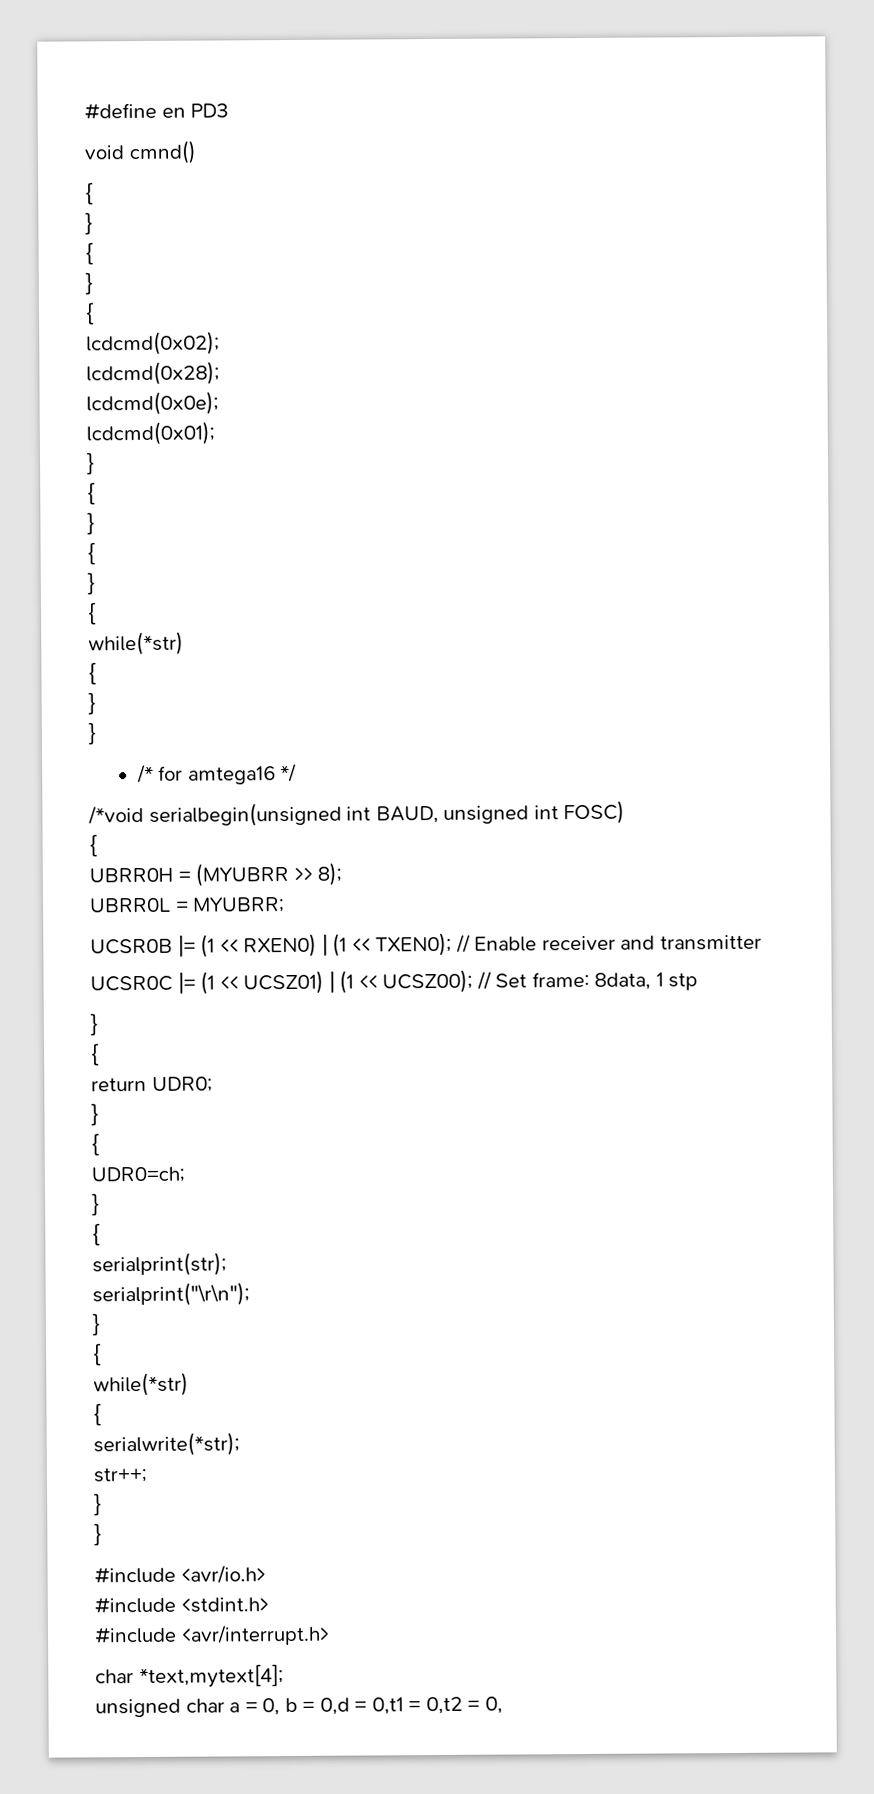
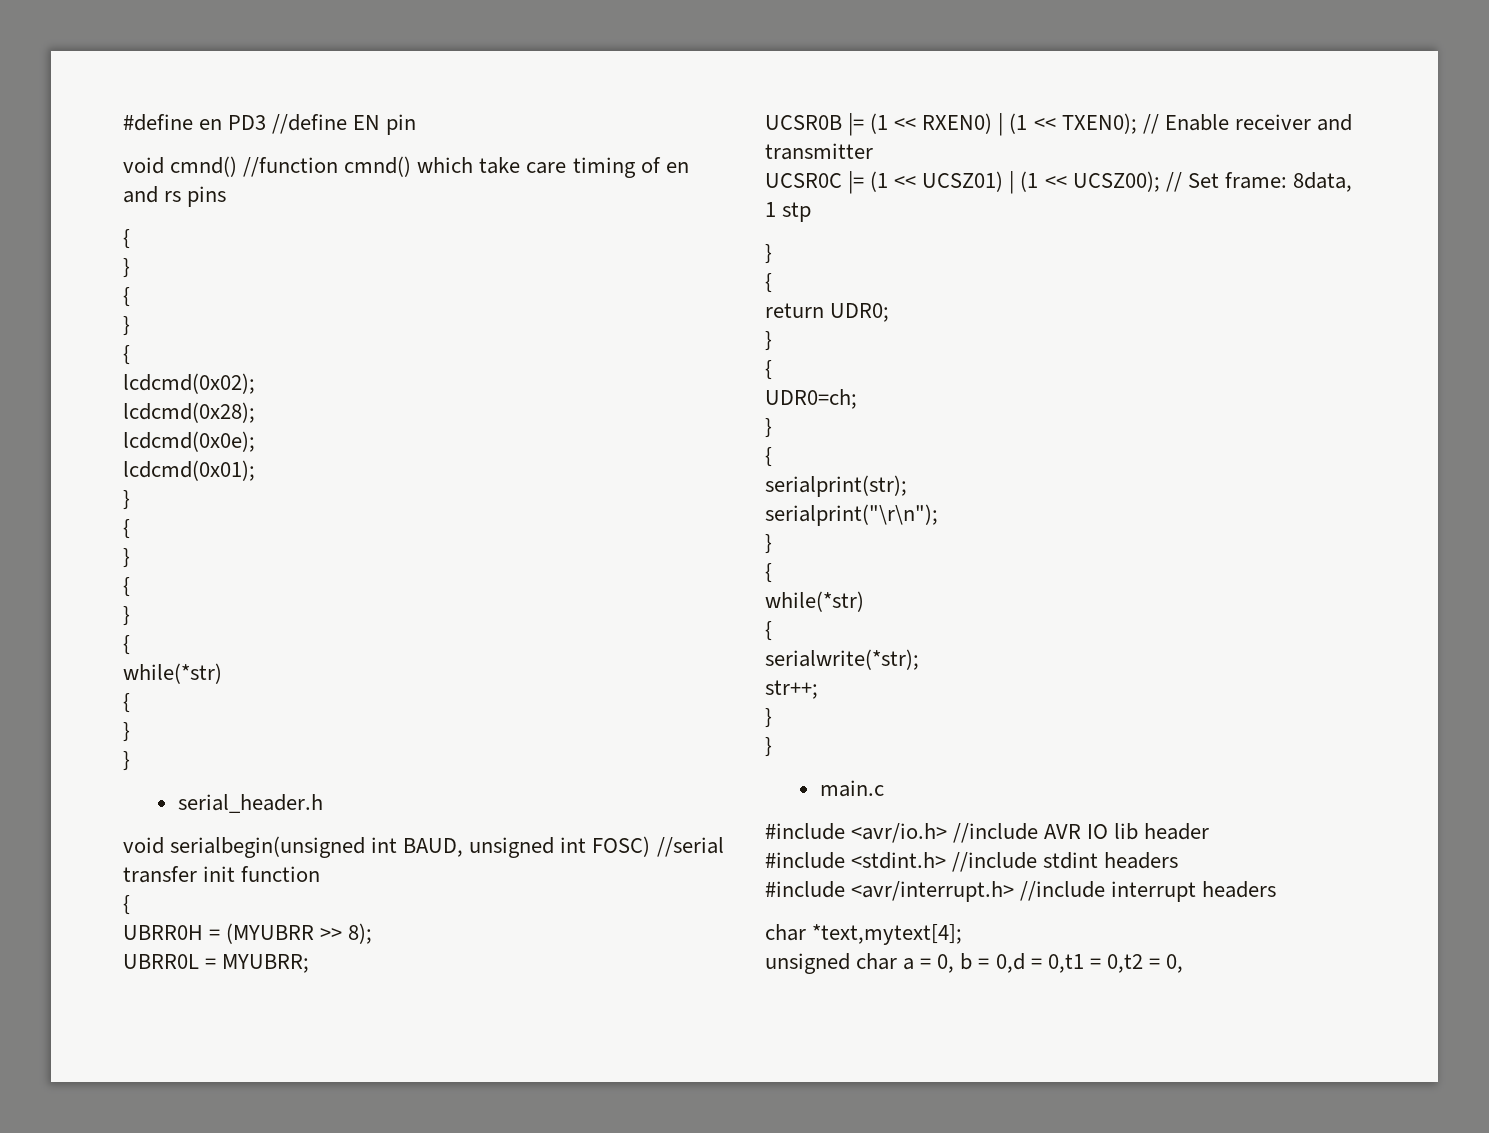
(230, 110) none -> [272,114,417,135] //define EN pin
(197, 152) none -> [243,156,689,178] [123,186,227,207] //function cmnd() which take care timing of en and rs pins
[136,763,298,785] [88,805,144,825] /* for amtega16 */ // /*void -> [178,794,324,813] [123,837,164,854] serial_header.h // void
(626, 812) none -> [656,837,724,857] [123,866,321,883] //serial transfer init function
(102, 1534) none -> [820,780,885,797] // main.c
(266, 1574) none -> [953,823,1210,843] //include AVR IO lib header
(269, 1605) none -> [952,852,1179,872] //include stdint headers
(330, 1635) none -> [1020,881,1277,902] //include interrupt headers

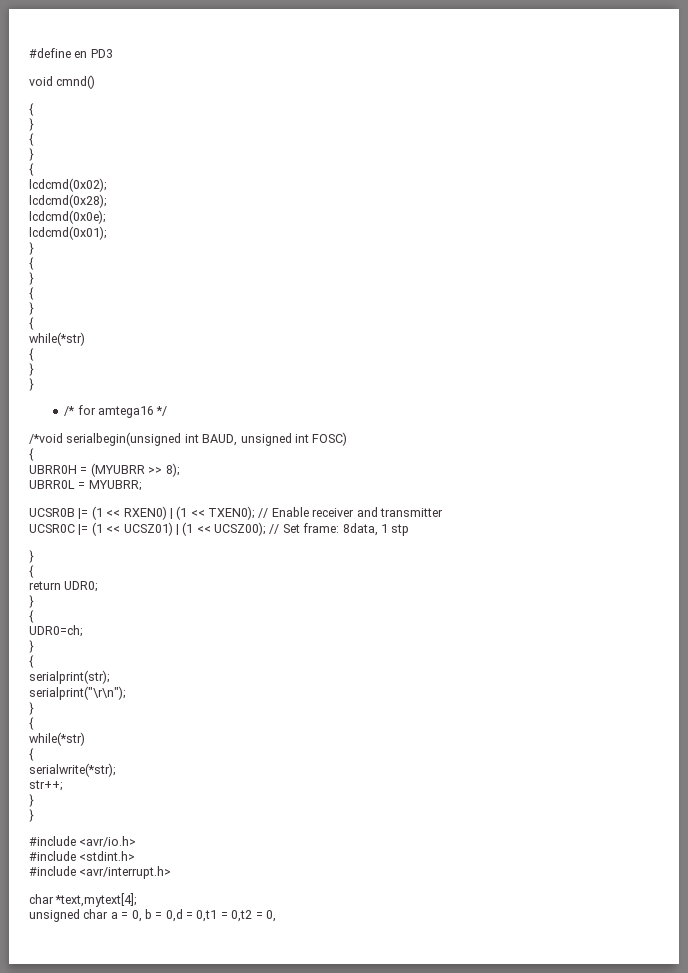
[272,114,417,135] //define EN pin -> (113, 53) none
[243,156,689,178] [123,186,227,207] //function cmnd() which take care timing of en and rs pins -> (96, 82) none
[178,794,324,813] [123,837,164,854] serial_header.h // void -> [64,405,168,418] [29,433,63,444] /* for amtega16 */ // /*void
[656,837,724,857] [123,866,321,883] //serial transfer init function -> (348, 439) none
[820,780,885,797] // main.c -> (34, 815) none
[953,823,1210,843] //include AVR IO lib header -> (137, 841) none
[952,852,1179,872] //include stdint headers -> (136, 856) none
[1020,881,1277,902] //include interrupt headers -> (172, 872) none

